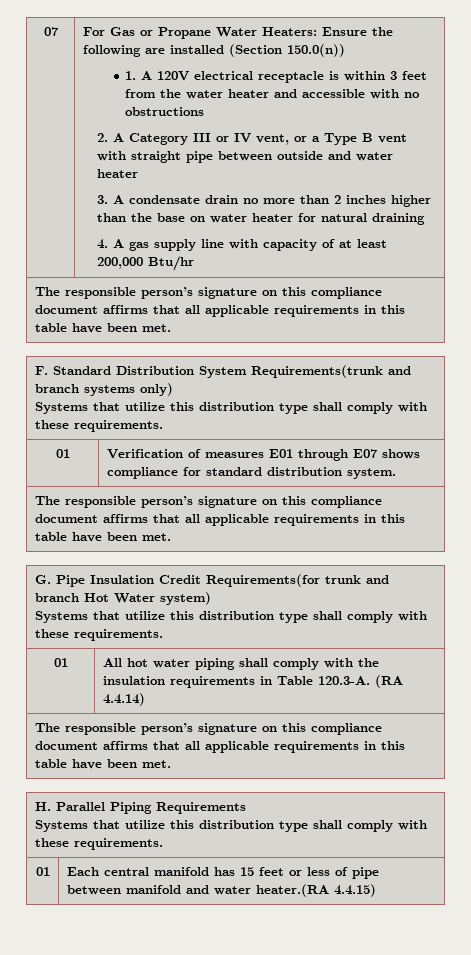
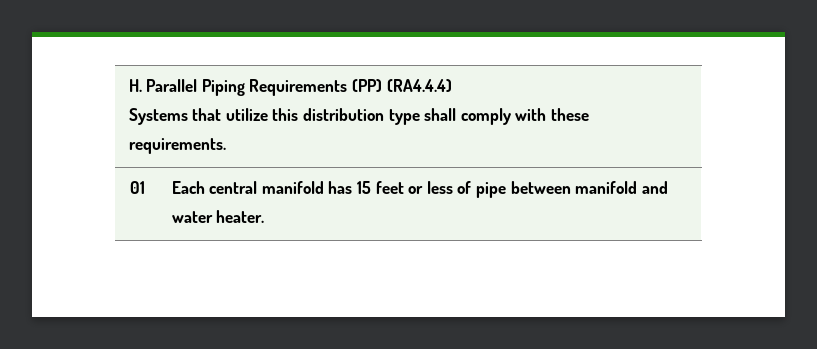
[43,27,59,36] [82,27,393,39] [82,44,345,57] [125,71,428,83] [125,89,421,99] [125,107,205,116] [97,133,408,145] [97,151,394,163] [97,169,139,178] [97,195,432,207] [97,213,426,225] [97,239,388,251] [97,256,195,271] [34,287,382,299] [34,305,405,317] [34,323,171,333] [34,365,411,378] [34,383,173,396] [34,402,427,414] [34,420,163,432] [55,449,70,458] [106,449,420,461] [106,467,396,479] [34,496,382,508] [34,514,405,526] [34,532,171,542] [34,574,389,587] [34,592,211,605] [34,611,427,623] [34,629,163,641] [53,658,68,667] [102,658,379,670] [102,675,403,688] [102,693,145,706] [34,723,382,735] [34,741,405,753] [34,759,171,769] 07 | For Gas or Propane Water Heaters: Ensure the following are installed (Section 150.0(n)) // 1. A 120V electrical receptacle is within 3 feet from the water heater and accessible with no obstructions // 2. A Category III or IV vent, or a Type B vent with straight pipe between outside and water heater // 3. A condensate drain no more than 2 inches higher than the base on water heater for natural draining // 4. A gas supply line with capacity of at least 200,000 Btu/hr // The responsible person’s signature on this compliance document affirms that all applicable requirements in this table have been met. // F. Standard Distribution System Requirements(trunk and branch systems only) // Systems that utilize this distribution type shall comply with these requirements. // 01 | Verification of measures E01 through E07 shows compliance for standard distribution system. // The responsible person’s signature on this compliance document affirms that all applicable requirements in this table have been met. // G. Pipe Insulation Credit Requirements(for trunk and branch Hot Water system) // Systems that utilize this distribution type shall comply with these requirements. // 01 | All hot water piping shall comply with the insulation requirements in Table 120.3-A. (RA 4.4.14) // The responsible person’s signature on this compliance document affirms that all applicable requirements in this table have been met. // -> (128, 85) none
(246, 808) none -> [351,79,452,92] (PP) (RA4.4.4)
[255,884,376,897] heater.(RA 4.4.15) -> [216,210,265,223] heater.

